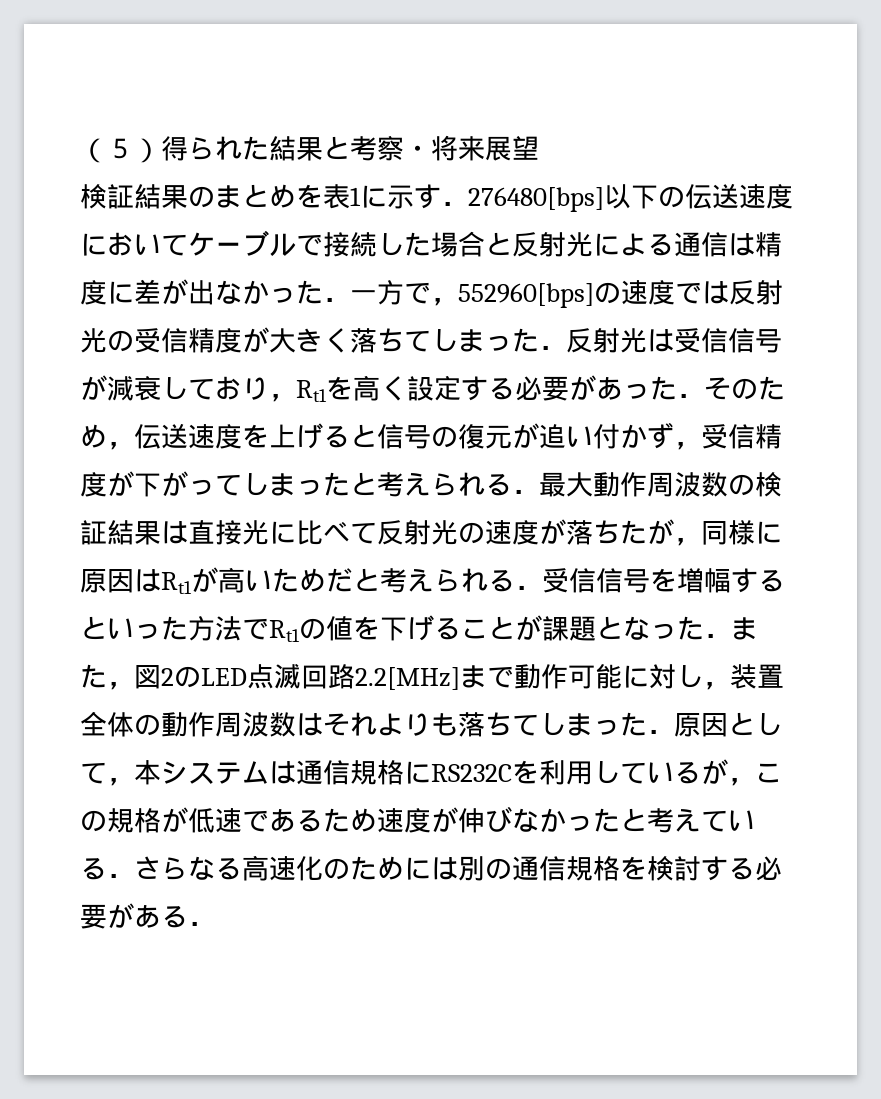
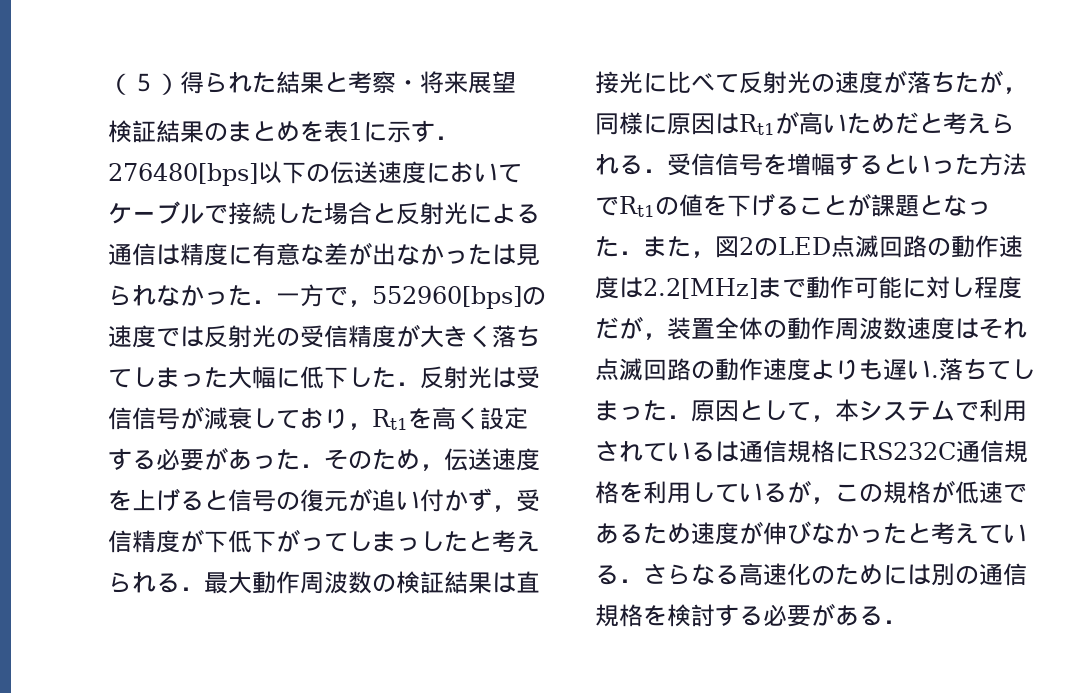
(134, 292) none -> [252,243,324,266] 有意な
(323, 292) none -> [492,244,540,266] [108,284,252,306] は見られなかった
(539, 340) none -> [228,366,396,389] 大幅に低下した
(161, 485) none -> [228,530,276,553] 低下
(323, 487) none -> [420,531,444,551] し
(355, 676) none -> [927,235,1023,258] [595,276,643,299] の動作速度は
(703, 676) none -> [974,276,1022,299] [595,316,643,339] 程度だが
[296,712,458,736] はそれよりも -> [907,317,1027,340] [595,358,939,381] 速度はそれ点滅回路の動作速度よりも遅い.
(269, 772) none -> [955,399,1027,422] [595,440,715,462] で利用されている
(512, 773) none -> [956,440,1028,463] [595,481,619,504] 通信規格

